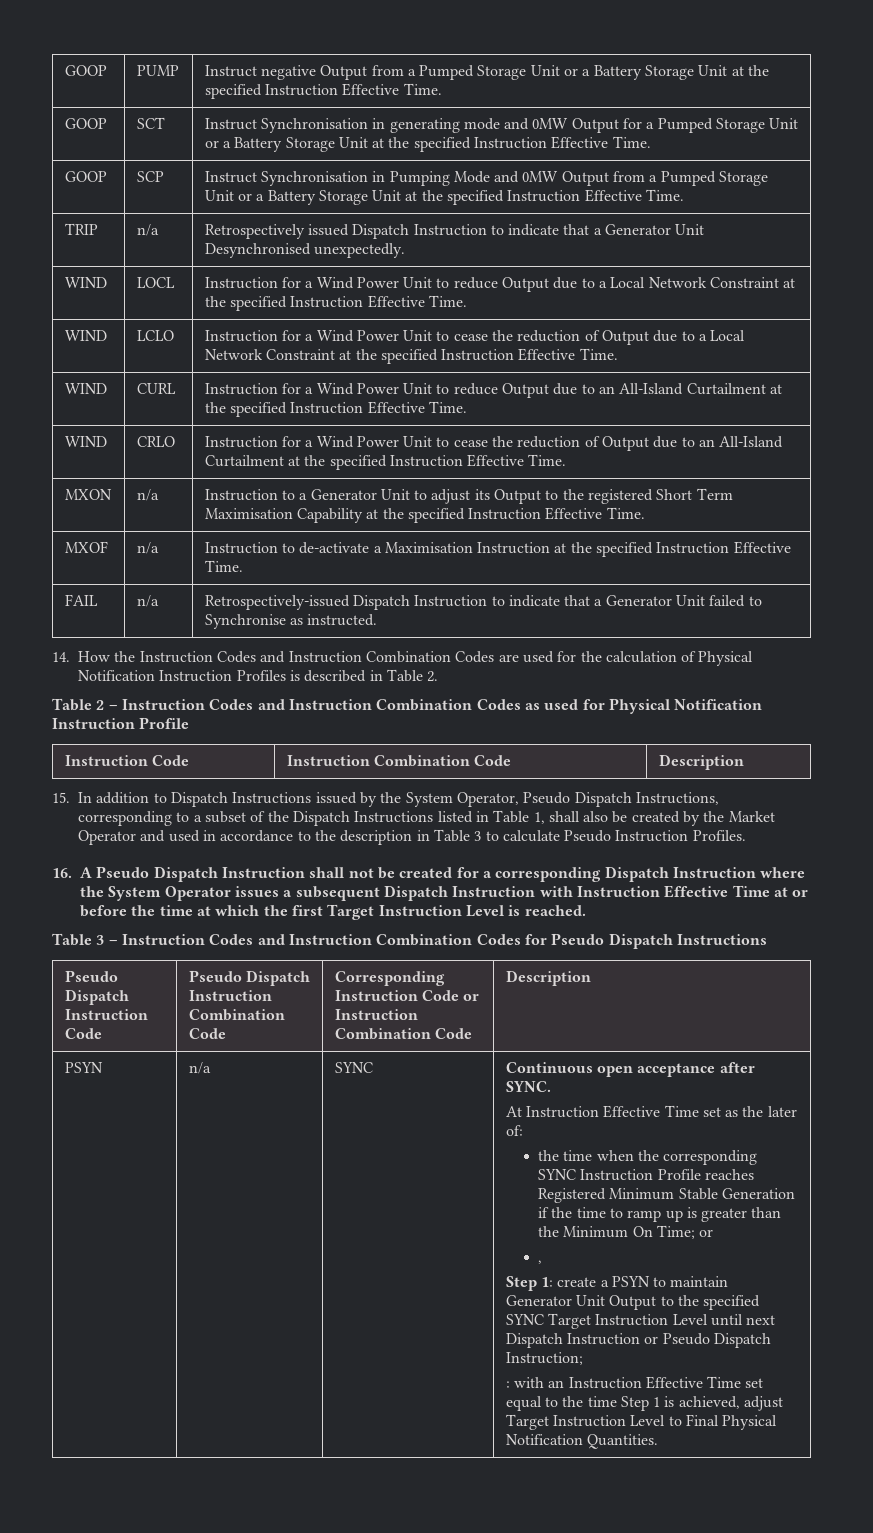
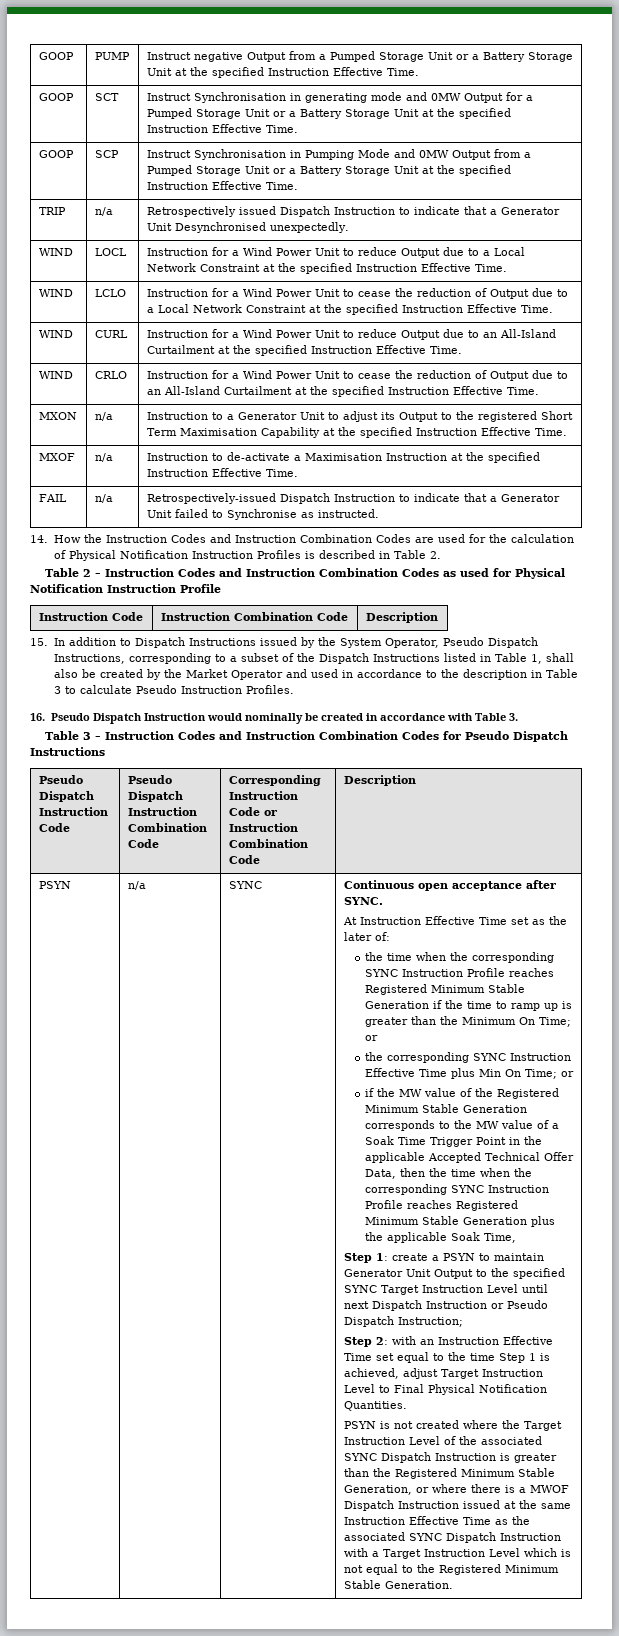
[80,866,806,882] [80,885,809,901] [80,904,586,920] A Pseudo Dispatch Instruction shall not be created for a corresponding Dispatch Instruction where the System Operator issues a subsequent Dispatch Instruction with Instruction Effective Time at or before the time at which the first Target Instruction Level is reached. -> [50,713,518,724] Pseudo Dispatch Instruction would nominally be created in accordance with Table 3.
[537,1260,542,1264] , -> [364,1052,571,1063] [364,1068,574,1079] [364,1088,559,1099] [364,1104,527,1113] [364,1120,559,1131] [364,1136,542,1147] [364,1152,574,1163] [364,1168,532,1179] [364,1184,549,1195] [364,1200,518,1211] [364,1216,555,1227] [364,1232,516,1243] the corresponding SYNC Instruction Effective Time plus Min On Time; or // if the MW value of the Registered Minimum Stable Generation corresponds to the MW value of a Soak Time Trigger Point in the applicable Accepted Technical Offer Data, then the time when the corresponding SYNC Instruction Profile reaches Registered Minimum Stable Generation plus the applicable Soak Time,
[505,1381,510,1388] : -> [343,1337,388,1347] Step 2:
(658, 1441) none -> [343,1420,562,1431] [343,1436,542,1445] [343,1452,557,1463] [343,1468,555,1479] [343,1484,569,1495] [343,1500,571,1511] [343,1516,530,1525] [343,1532,561,1543] [343,1548,571,1559] [343,1564,559,1575] [343,1580,453,1589] // PSYN is not created where the Target Instruction Level of the associated SYNC Dispatch Instruction is greater than the Registered Minimum Stable Generation, or where there is a MWOF Dispatch Instruction issued at the same Instruction Effective Time as the associated SYNC Dispatch Instruction with a Target Instruction Level which is not equal to the Registered Minimum Stable Generation.

